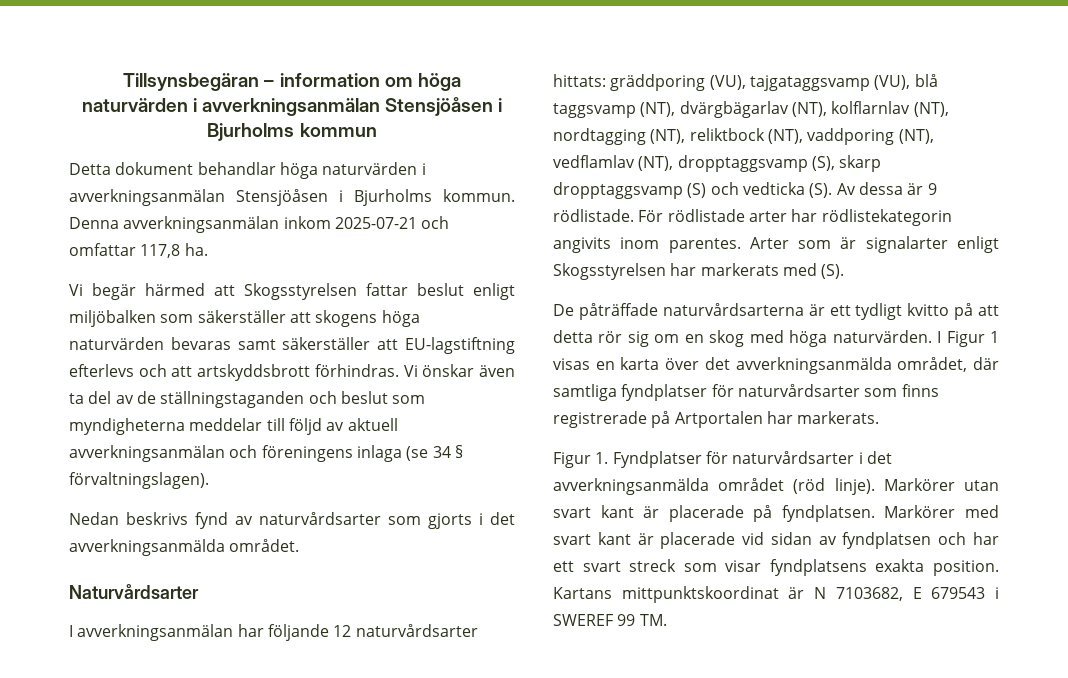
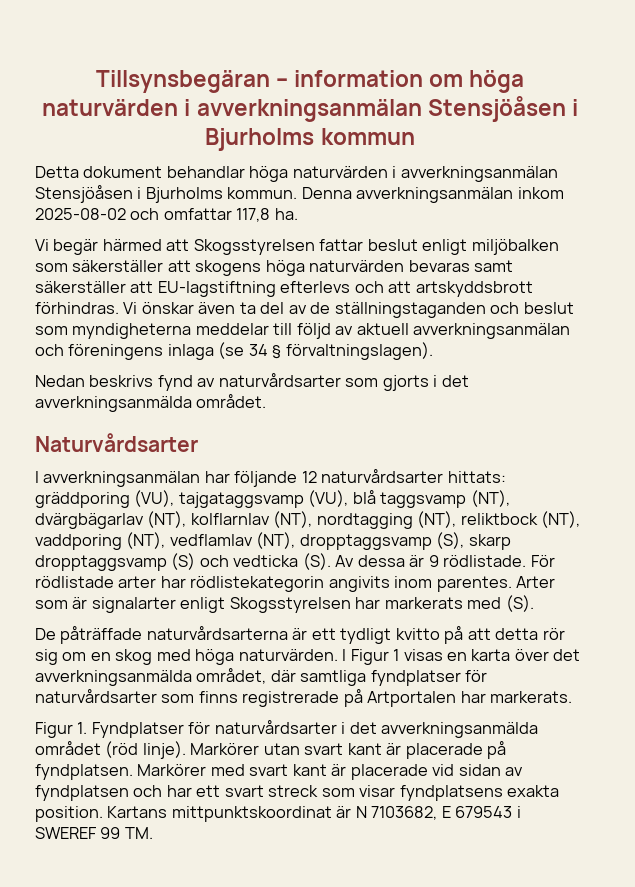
[334,217,417,229] 2025-07-21 -> [35,208,126,220] 2025-08-02

